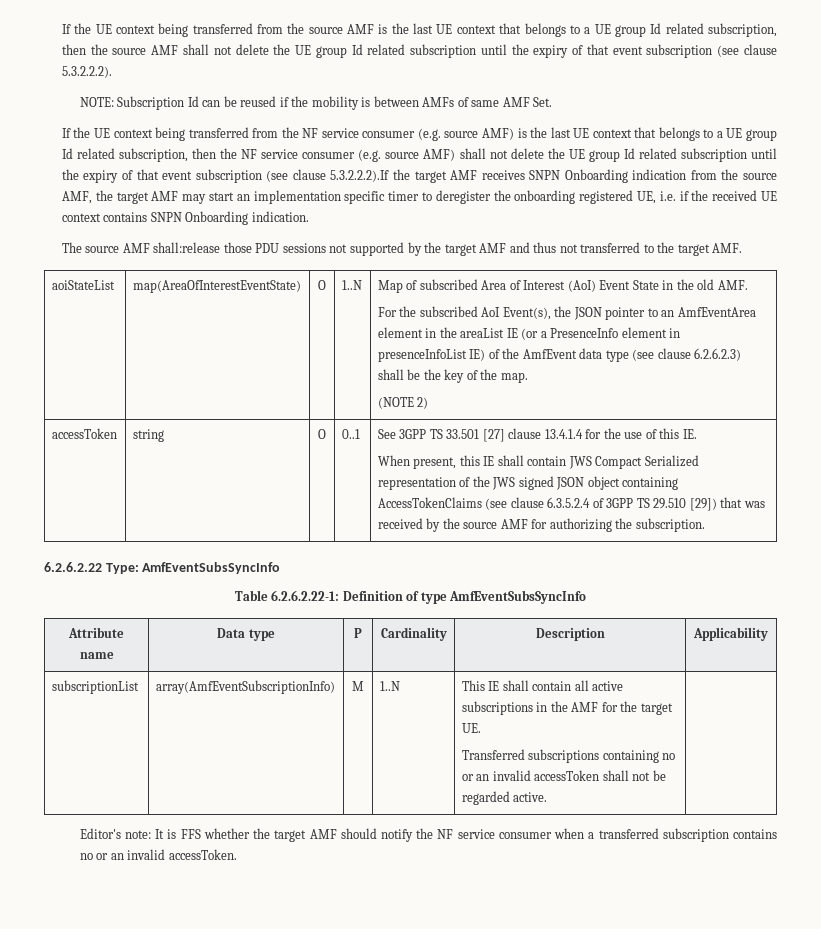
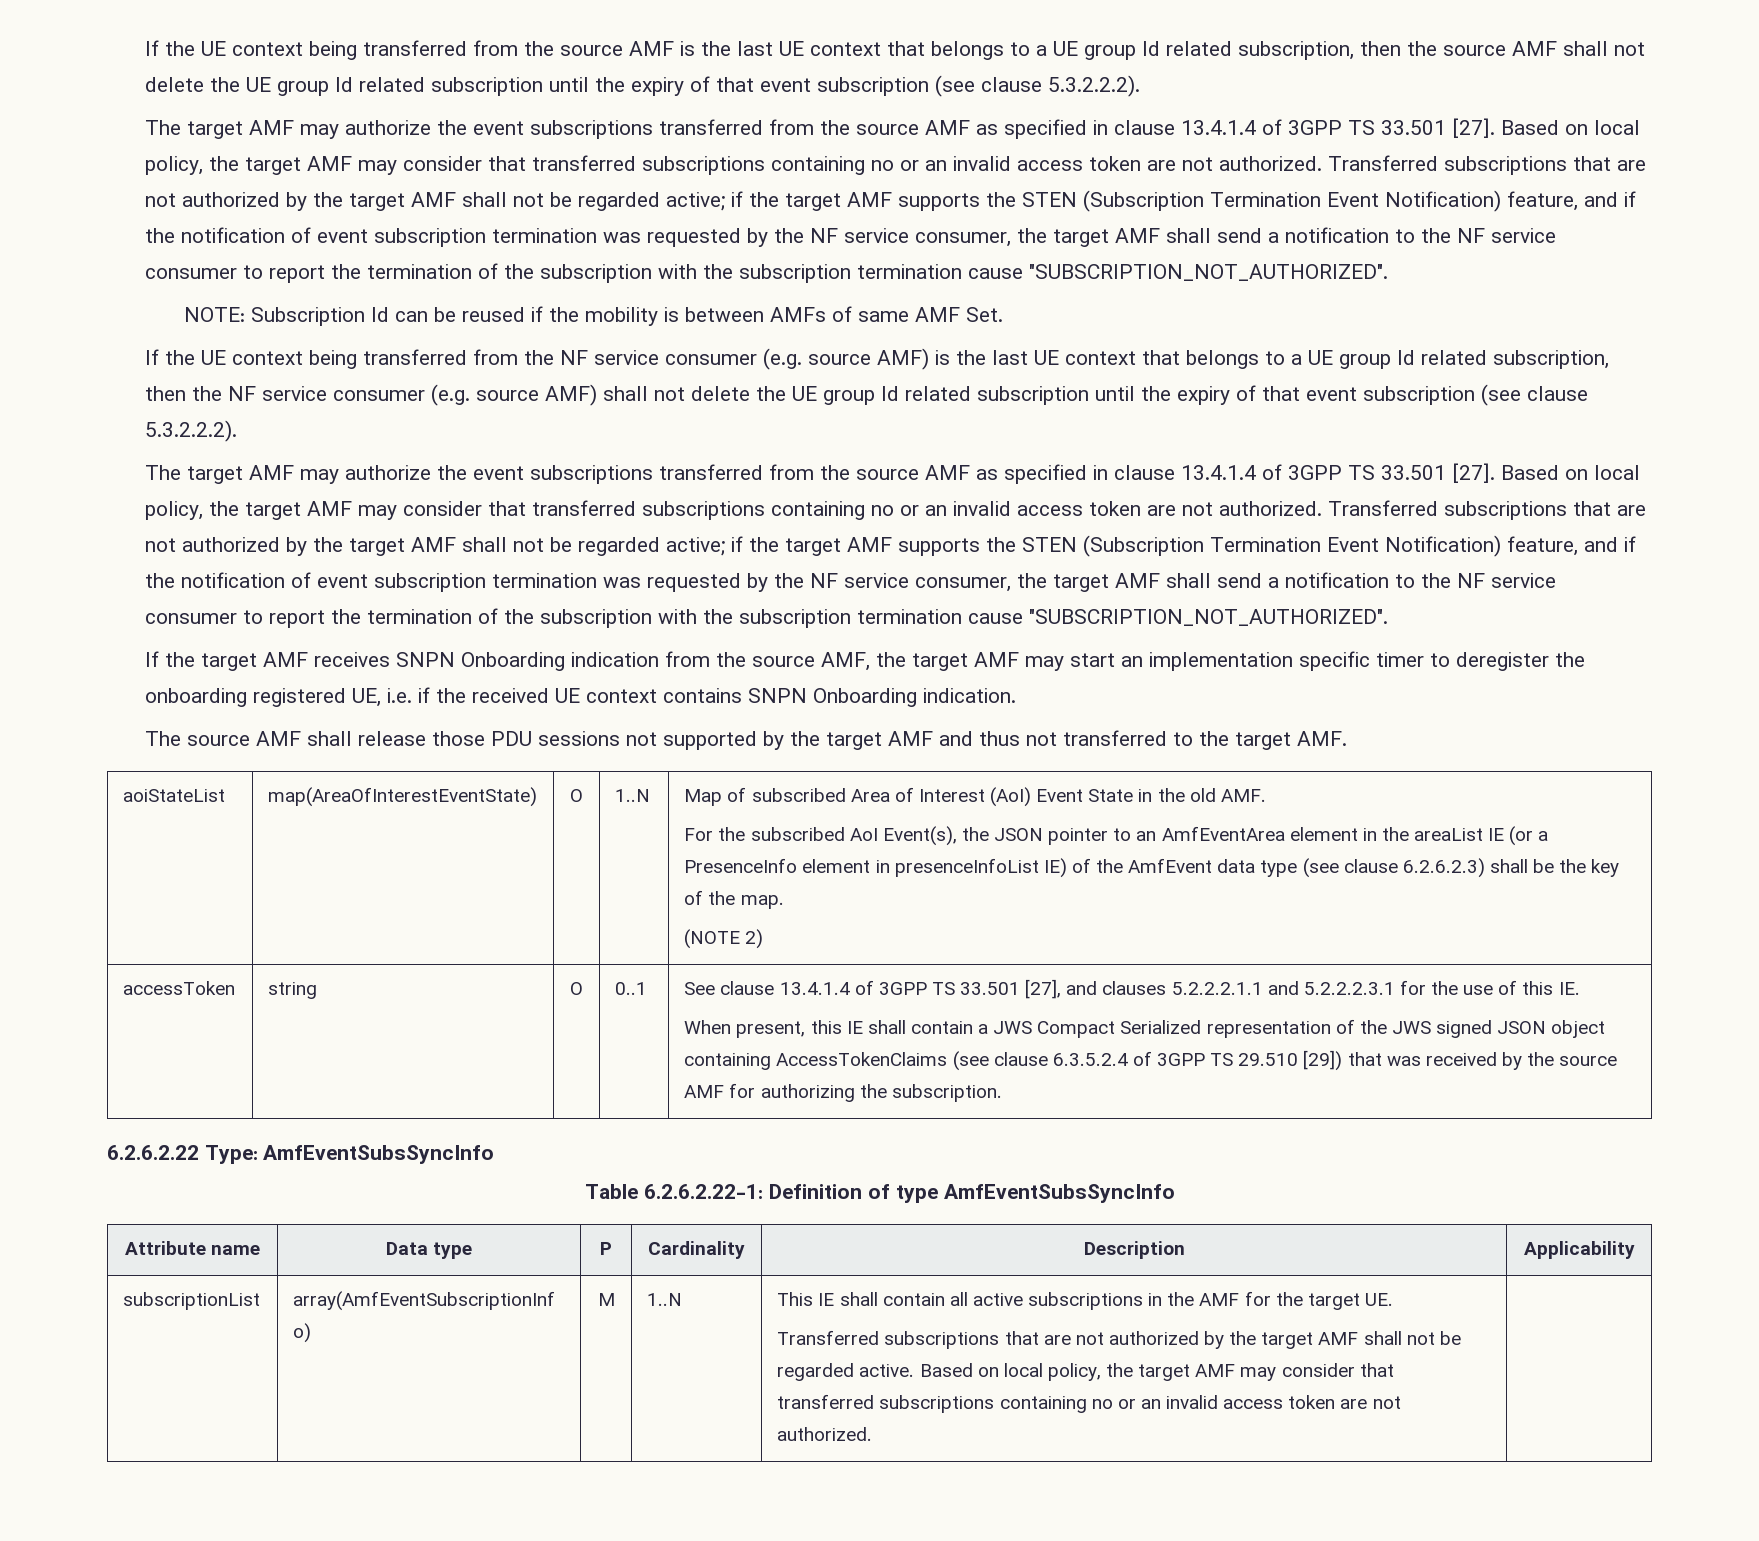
(112, 72) none -> [145,118,1641,139] [145,155,1647,175] [145,190,1637,212] [145,227,1557,247] [145,263,1389,283] // The target AMF may authorize the event subscriptions transferred from the source AMF as specified in clause 13.4.1.4 of 3GPP TS 33.501 [27]. Based on local policy, the target AMF may consider that transferred subscriptions containing no or an invalid access token are not authorized. Transferred subscriptions that are not authorized by the target AMF shall not be regarded active; if the target AMF supports the STEN (Subscription Termination Event Notification) feature, and if the notification of event subscription termination was requested by the NF service consumer, the target AMF shall send a notification to the NF service consumer to report the termination of the subscription with the subscription termination cause "SUBSCRIPTION_NOT_AUTHORIZED".
[330,170,390,182] 5.3.2.2.2).If -> [145,420,238,442] [145,463,1641,484] [145,500,1647,520] [145,535,1637,557] [145,572,1557,592] [145,608,1389,628] [145,651,160,667] 5.3.2.2.2). // The target AMF may authorize the event subscriptions transferred from the source AMF as specified in clause 13.4.1.4 of 3GPP TS 33.501 [27]. Based on local policy, the target AMF may consider that transferred subscriptions containing no or an invalid access token are not authorized. Transferred subscriptions that are not authorized by the target AMF shall not be regarded active; if the target AMF supports the STEN (Subscription Termination Event Notification) feature, and if the notification of event subscription termination was requested by the NF service consumer, the target AMF shall send a notification to the NF service consumer to report the termination of the subscription with the subscription termination cause "SUBSCRIPTION_NOT_AUTHORIZED". // If
[153,242,221,253] shall:release -> [307,731,427,746] shall release
[399,428,583,442] 3GPP TS 33.501 [27] clause 13.4.1.4 -> [720,979,1395,999] clause 13.4.1.4 of 3GPP TS 33.501 [27], and clauses 5.2.2.2.1.1 and 5.2.2.2.3.1
(567, 461) none -> [978,1024,989,1034] a
[602,750,676,763] [461,770,666,781] [461,791,548,805] [79,828,778,842] [79,849,237,860] containing no or an invalid accessToken shall not be regarded active. | // Editor's note: It is FFS whether the target AMF should notify the NF service consumer when a transferred subscription contains no or an invalid accessToken. -> [1004,1331,1461,1349] [777,1363,1394,1381] [777,1394,1401,1413] [777,1427,873,1441] that are not authorized by the target AMF shall not be regarded active. Based on local policy, the target AMF may consider that transferred subscriptions containing no or an invalid access token are not authorized. |

